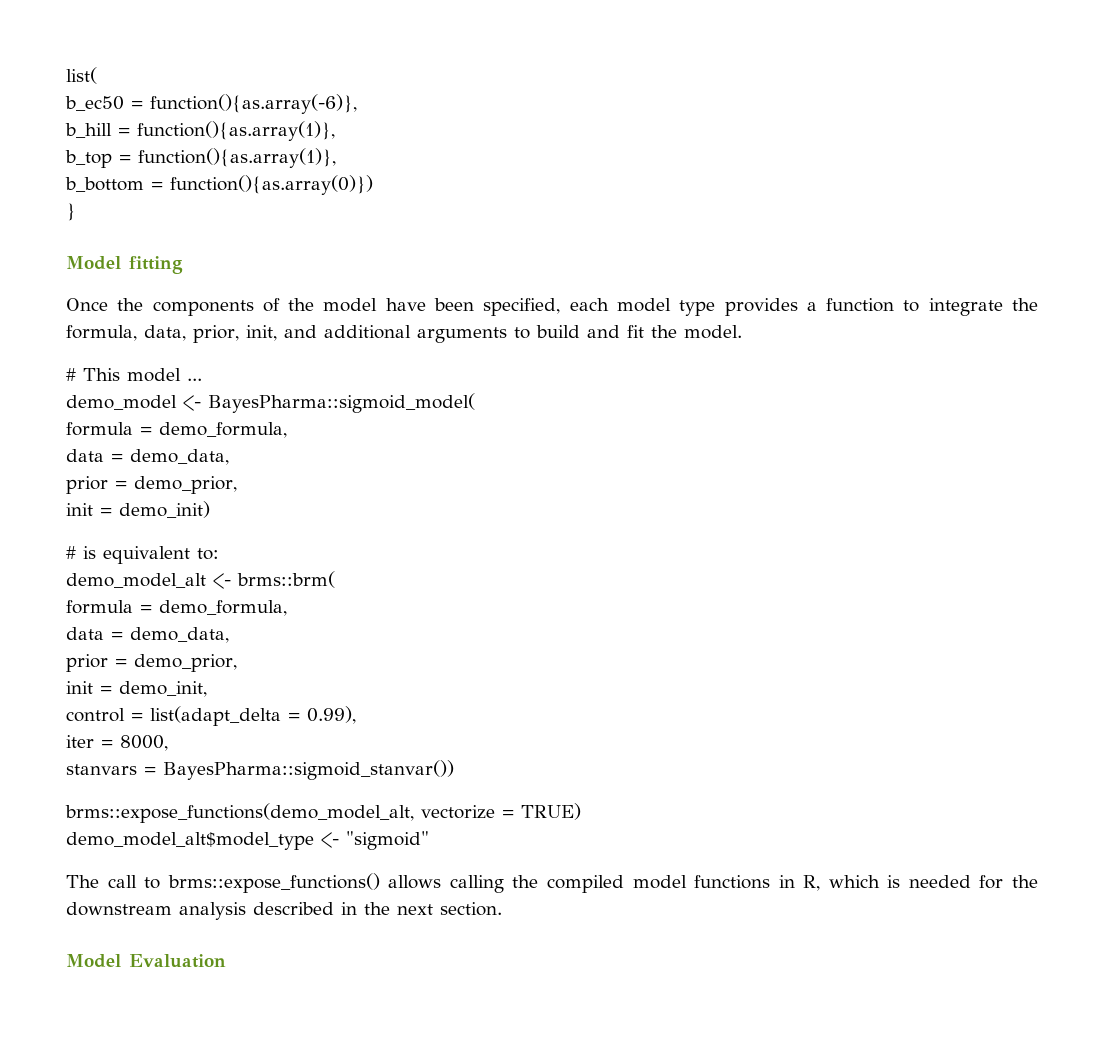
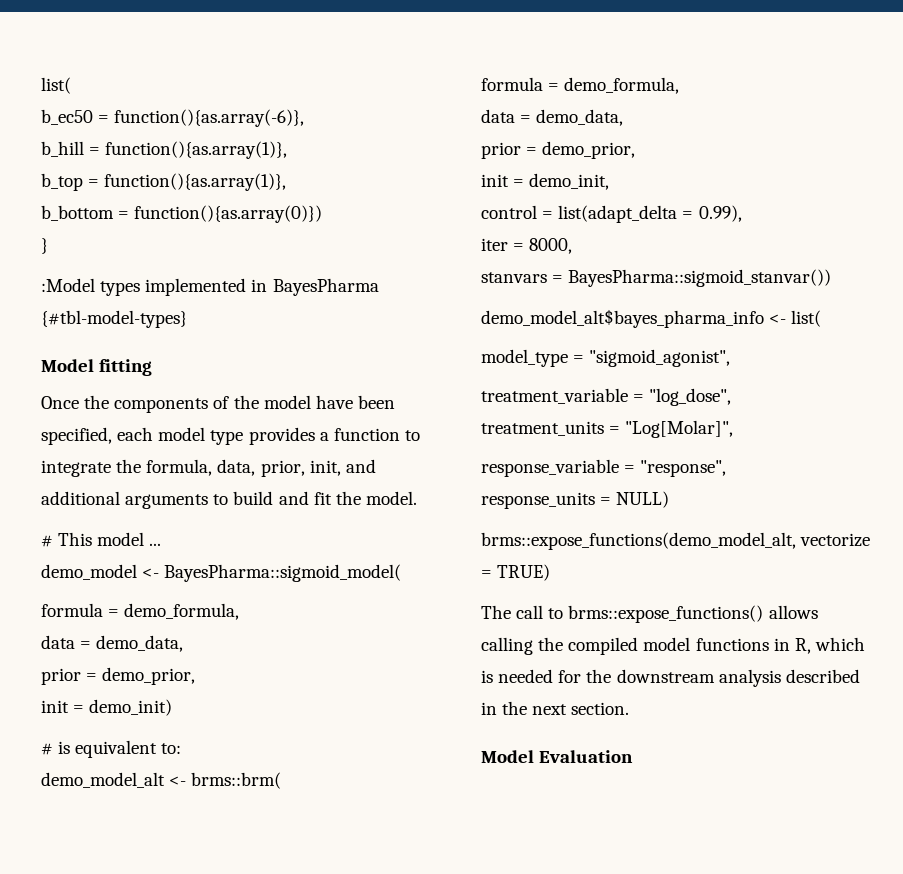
(76, 212) none -> [41,278,379,296] [41,310,187,328] // :Model types implemented in BayesPharma {#tbl-model-types}
(454, 770) none -> [481,309,822,328] [481,349,731,367] [481,388,732,406] [481,420,734,438] [481,459,727,477] [481,491,670,509] // demo_model_alt$bayes_pharma_info <- list( // model_type = "sigmoid_agonist", // treatment_variable = "log_dose", // treatment_units = "Log[Molar]", // response_variable = "response", // response_units = NULL)
[66,831,429,850] // demo_model_alt$model_type <- "sigmoid" -> (551, 572) none

